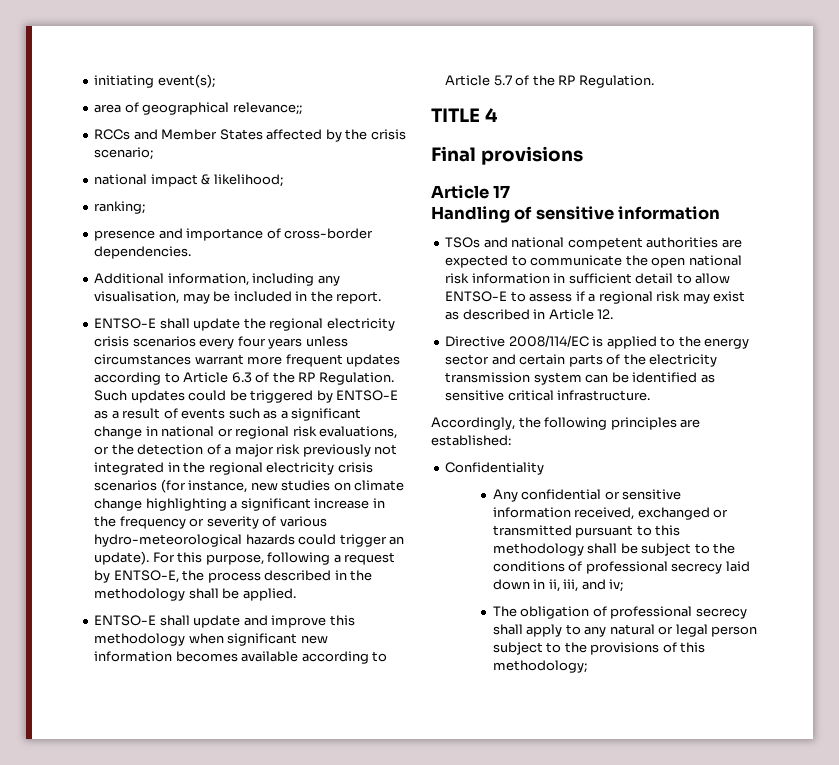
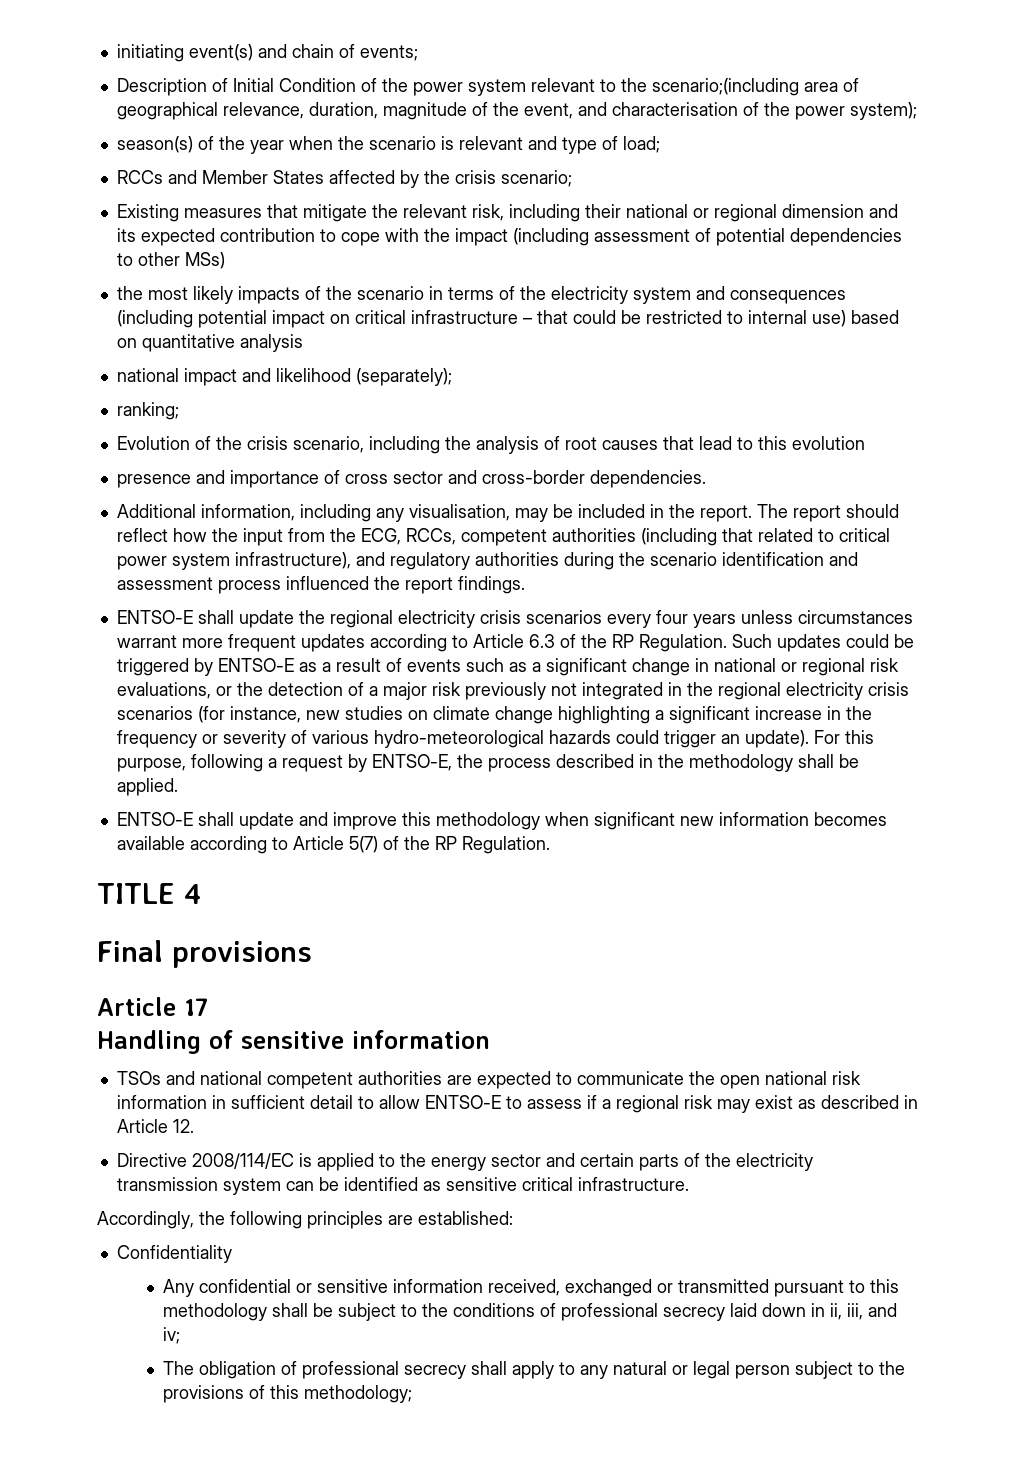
[157,74,215,88] [94,102,302,115] event(s); // area of geographical relevance;; -> [188,44,418,61] [116,78,859,96] [116,102,917,120] [116,136,660,154] event(s) and chain of events; // Description of Initial Condition of the power system relevant to the scenario;(including area of geographical relevance, duration, magnitude of the event, and characterisation of the power system); // season(s) of the year when the scenario is relevant and type of load;
[94,174,283,187] [94,201,146,214] national impact & likelihood; // ranking; -> [116,204,898,222] [116,228,902,246] [116,252,225,269] [116,286,846,304] [116,310,899,328] [116,334,303,352] [116,368,452,386] [116,402,179,420] [116,436,865,454] Existing measures that mitigate the relevant risk, including their national or regional dimension and its expected contribution to cope with the impact (including assessment of potential dependencies to other MSs) // the most likely impacts of the scenario in terms of the electricity system and consequences (including potential impact on critical infrastructure – that could be restricted to internal use) based on quantitative analysis // national impact and likelihood (separately); // ranking; // Evolution of the crisis scenario, including the analysis of root causes that lead to this evolution
(281, 233) none -> [344,470,477,484] cross sector and
(382, 297) none -> [756,504,899,522] [116,528,890,546] [116,552,858,570] [116,576,525,594] The report should reflect how the input from the ECG, RCCs, competent authorities (including that related to critical power system infrastructure), and regulatory authorities during the scenario identification and assessment process influenced the report findings.
[493,75,512,86] 5.7 -> [348,836,378,853] 5(7)

